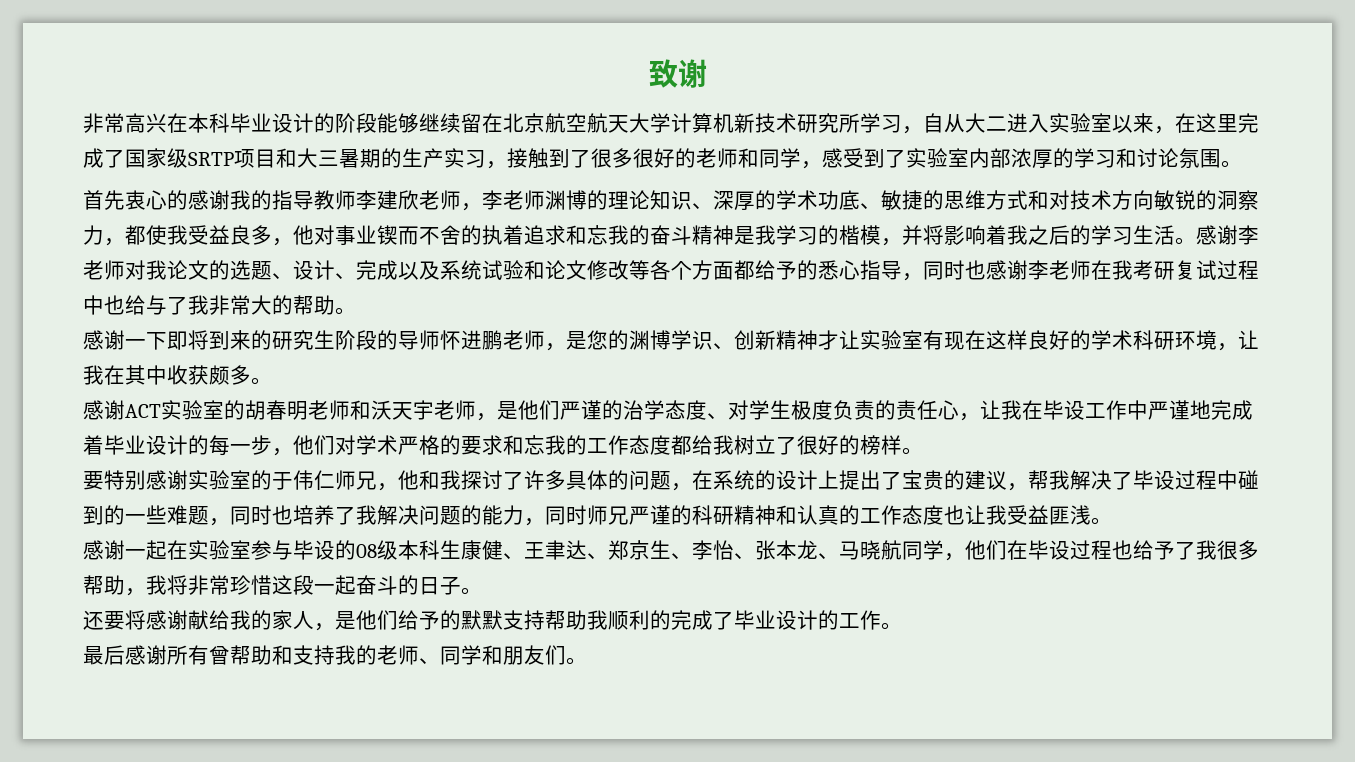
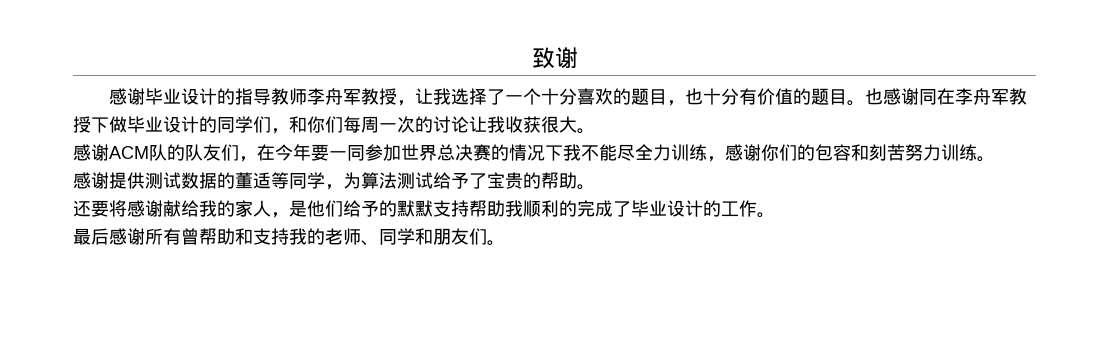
[83,113,1259,134] [83,148,1242,169] [83,190,1259,211] [83,225,1259,246] [83,260,1259,281] [83,295,356,315] [83,330,1259,351] [83,365,272,385] [83,400,1253,421] [83,435,923,456] [83,470,1259,491] [83,505,1112,526] [83,540,1259,561] [83,575,461,596] 非常高兴在本科毕业设计的阶段能够继续留在北京航空航天大学计算机新技术研究所学习，自从大二进入实验室以来，在这里完成了国家级SRTP项目和大三暑期的生产实习，接触到了很多很好的老师和同学，感受到了实验室内部浓厚的学习和讨论氛围。 // 首先衷心的感谢我的指导教师李建欣老师，李老师渊博的理论知识、深厚的学术功底、敏捷的思维方式和对技术方向敏锐的洞察力，都使我受益良多，他对事业锲而不舍的执着追求和忘我的奋斗精神是我学习的楷模，并将影响着我之后的学习生活。感谢李老师对我论文的选题、设计、完成以及系统试验和论文修改等各个方面都给予的悉心指导，同时也感谢李老师在我考研复试过程中也给与了我非常大的帮助。 // 感谢一下即将到来的研究生阶段的导师怀进鹏老师，是您的渊博学识、创新精神才让实验室有现在这样良好的学术科研环境，让我在其中收获颇多。 // 感谢ACT实验室的胡春明老师和沃天宇老师，是他们严谨的治学态度、对学生极度负责的责任心，让我在毕设工作中严谨地完成着毕业设计的每一步，他们对学术严格的要求和忘我的工作态度都给我树立了很好的榜样。 // 要特别感谢实验室的于伟仁师兄，他和我探讨了许多具体的问题，在系统的设计上提出了宝贵的建议，帮我解决了毕设过程中碰到的一些难题，同时也培养了我解决问题的能力，同时师兄严谨的科研精神和认真的工作态度也让我受益匪浅。 // 感谢一起在实验室参与毕设的08级本科生康健、王聿达、郑京生、李怡、张本龙、马晓航同学，他们在毕设过程也给予了我很多帮助，我将非常珍惜这段一起奋斗的日子 -> [108,88,1027,106] [73,116,595,134] [73,144,995,162] [73,172,577,190] 感谢毕业设计的指导教师李舟军教授，让我选择了一个十分喜欢的题目，也十分有价值的题目。也感谢同在李舟军教授下做毕业设计的同学们，和你们每周一次的讨论让我收获很大。 // 感谢ACM队的队友们，在今年要一同参加世界总决赛的情况下我不能尽全力训练，感谢你们的包容和刻苦努力训练。 // 感谢提供测试数据的董适等同学，为算法测试给予了宝贵的帮助

